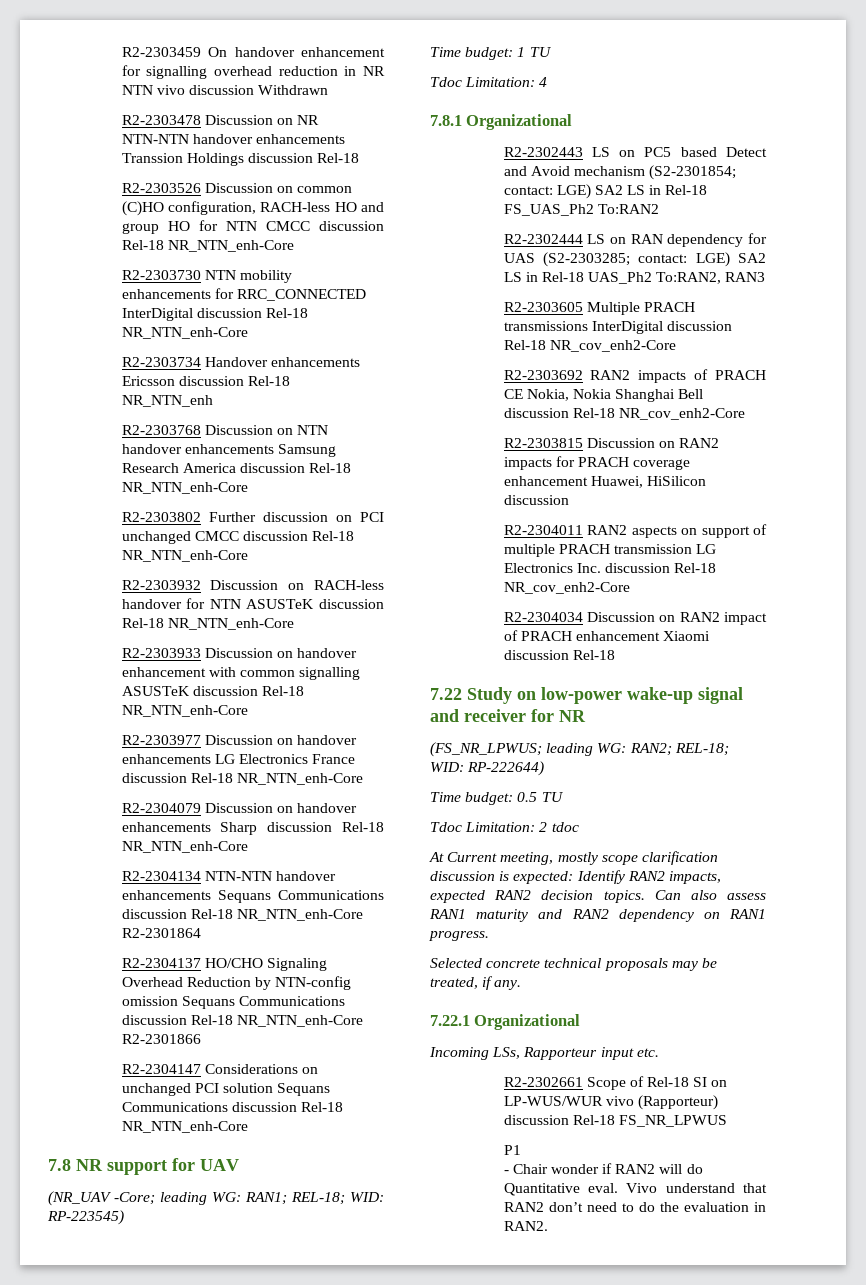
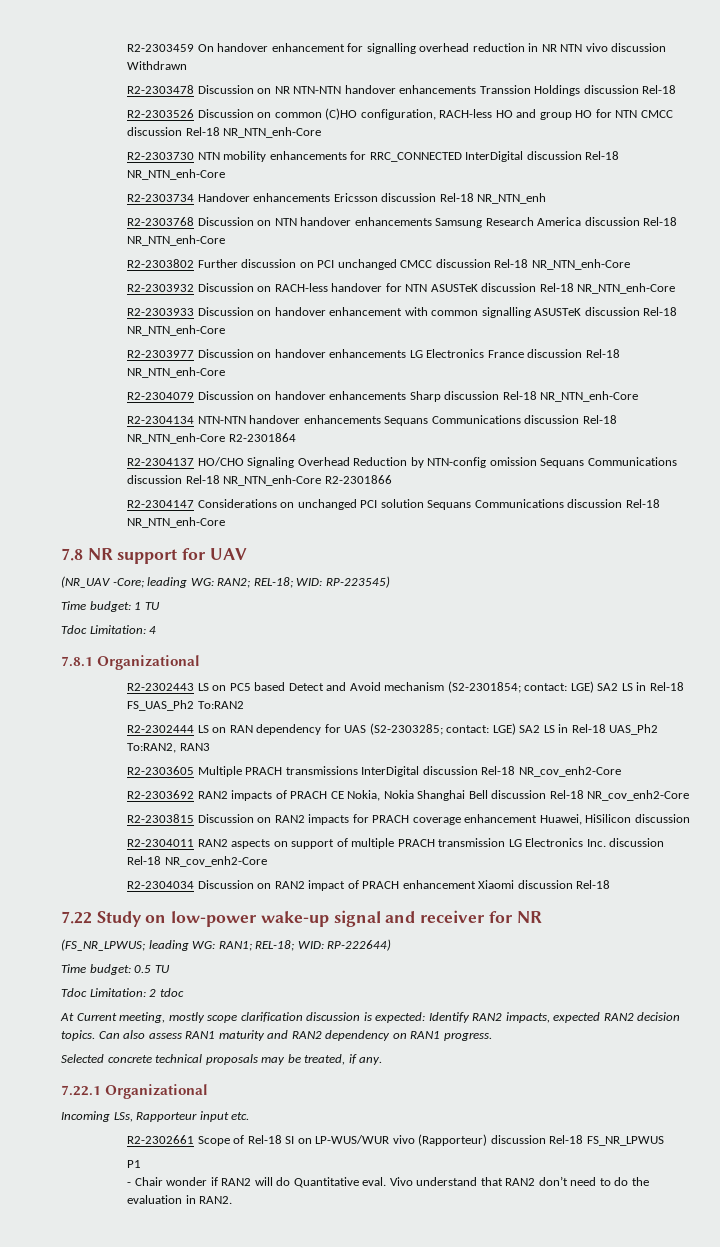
[245,1192,287,1205] RAN1; -> [217,578,251,588] RAN2;
[629,743,672,756] RAN2; -> [218,941,252,951] RAN1;

